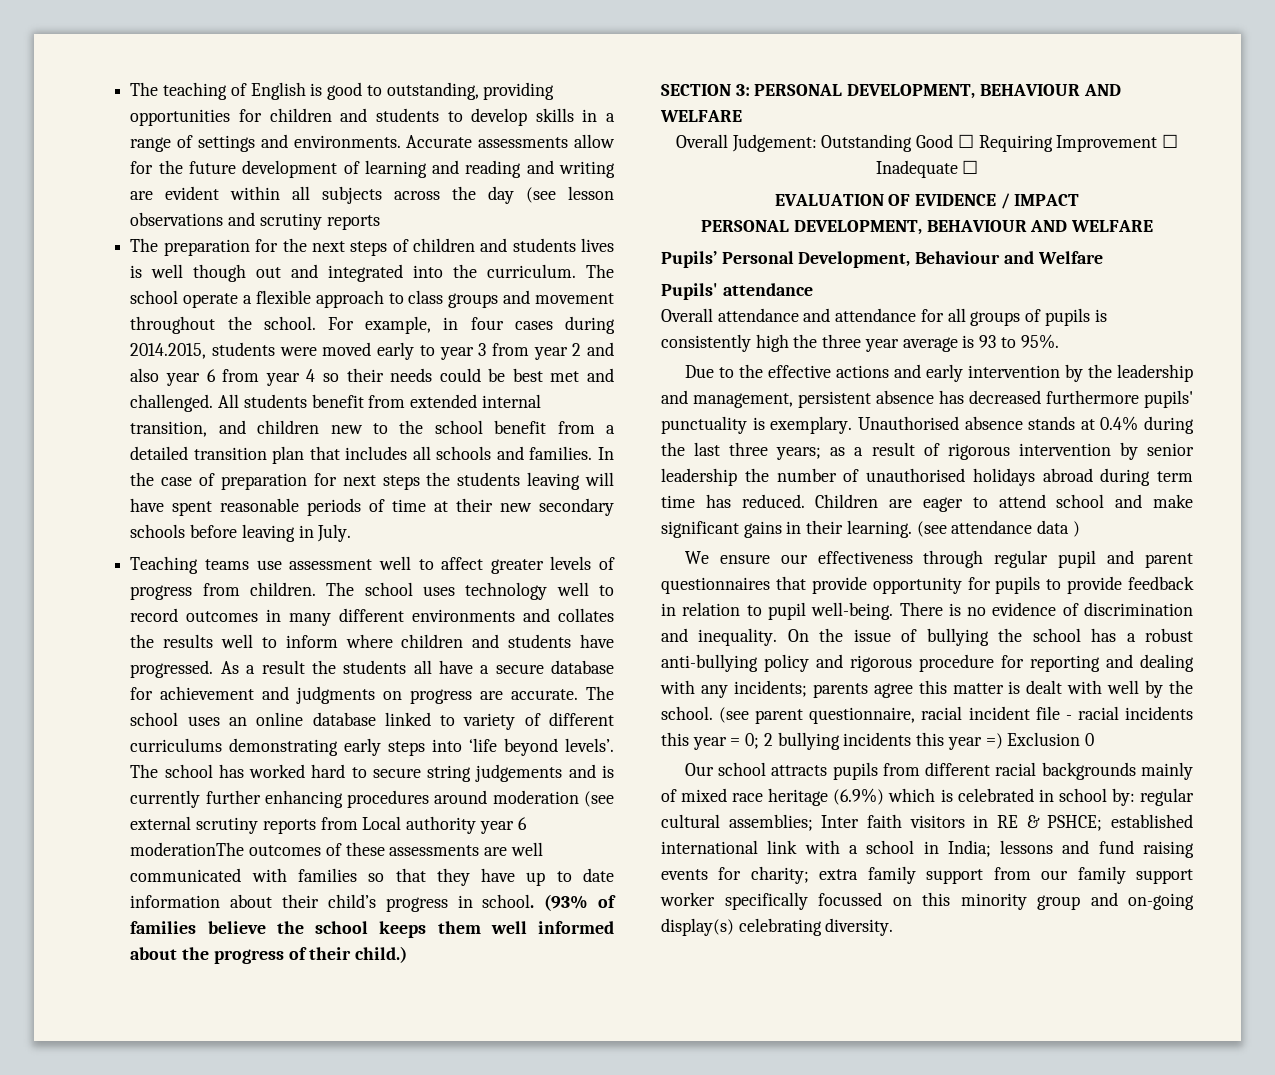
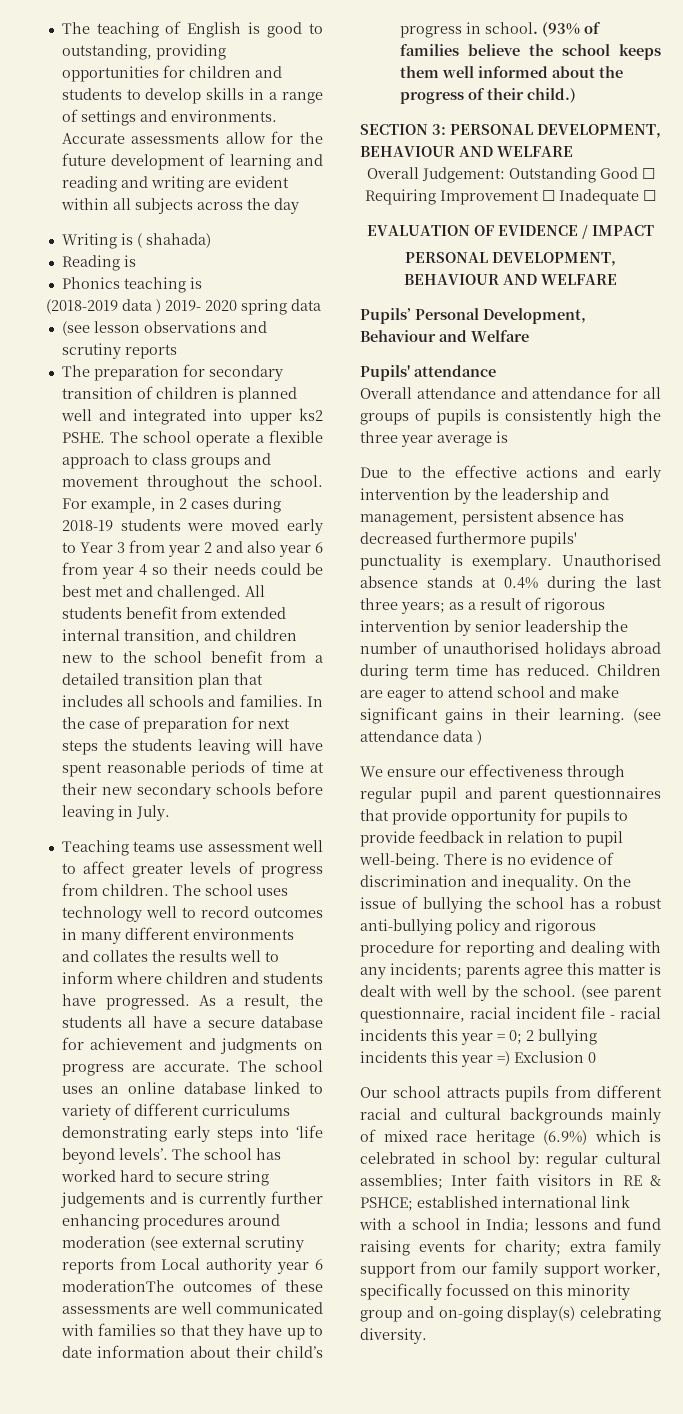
(515, 195) none -> [61,233,211,249] [61,255,136,271] [61,277,202,293] [45,299,321,315] // Writing is ( shahada) // Reading is // Phonics teaching is // (2018-2019 data ) 2019- 2020 spring data //
[282,238,614,256] [130,264,577,282] the next steps of children and students lives is well though out and integrated into the curriculum. -> [208,365,283,381] [61,386,297,403] [60,408,323,425] [61,432,105,443] secondary transition of children is planned well and integrated into upper ks2 PSHE.
[470,317,504,330] four -> [178,498,187,509] 2
[130,343,207,359] 2014.2015, -> [61,520,113,531] 2018-19
[439,347,474,360] year -> [79,542,113,553] Year
[261,660,305,674] result -> [244,994,291,1009] result,
[979,334,1059,349] 93 to 95%. -> (508, 437) none
(1037, 769) none -> [409,1108,501,1120] and cultural
[660,892,715,906] worker -> [603,1261,661,1277] worker,

